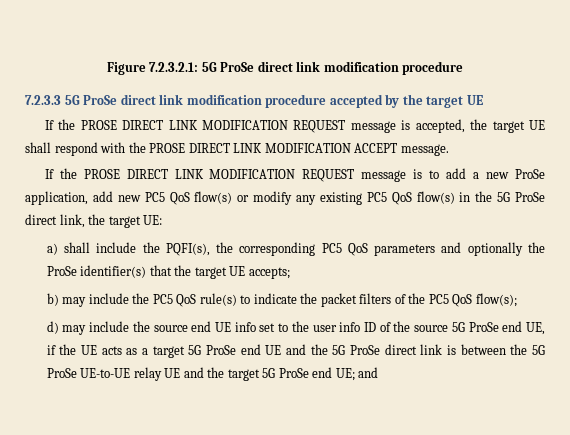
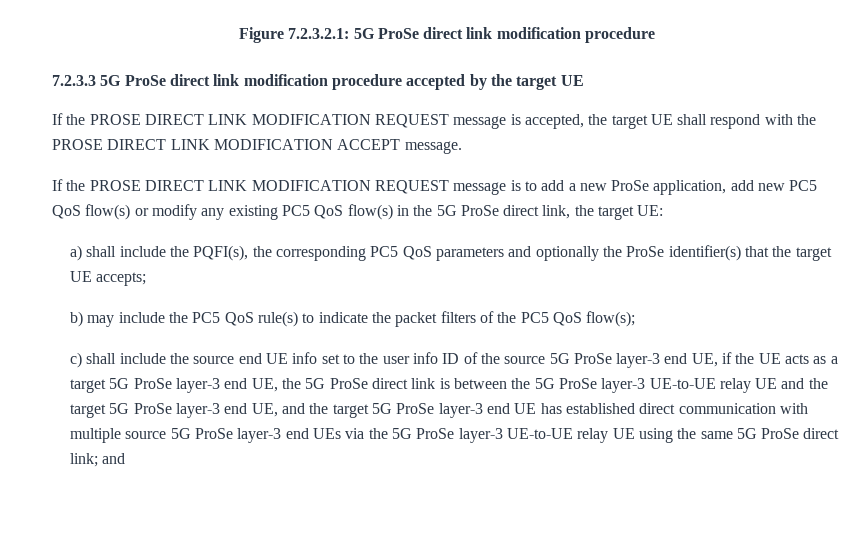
[46,321,87,335] d) may -> [70,352,117,368] c) shall
(499, 327) none -> [616,353,661,368] layer-3
[240,344,307,355] end UE and -> [176,378,278,393] layer-3 end UE,
(77, 373) none -> [601,378,646,393] layer-3
[312,367,355,381] end UE; -> [176,403,808,418] [70,428,840,443] [70,453,99,467] layer-3 end UE, and the target 5G ProSe layer-3 end UE has established direct communication with multiple source 5G ProSe layer-3 end UEs via the 5G ProSe layer-3 UE-to-UE relay UE using the same 5G ProSe direct link;

